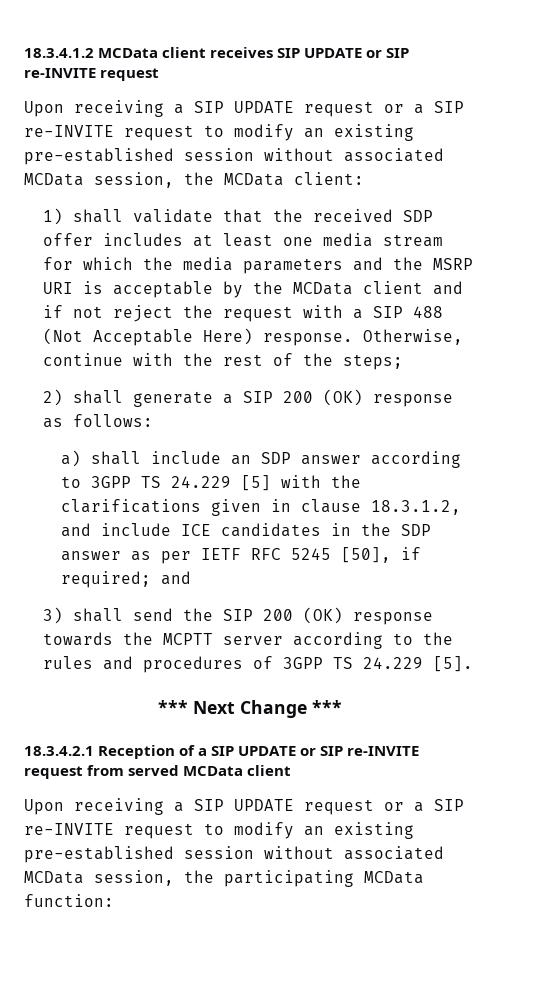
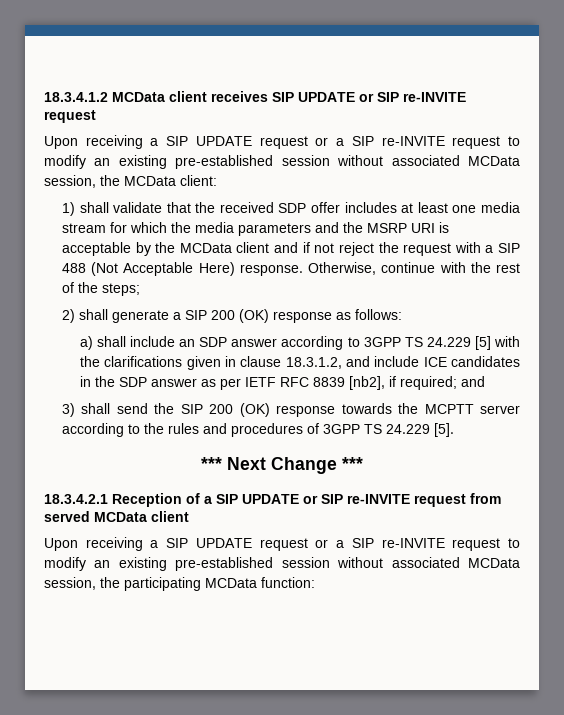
[291,547,392,563] 5245 [50], -> [312,376,385,390] 8839 [nb2],

